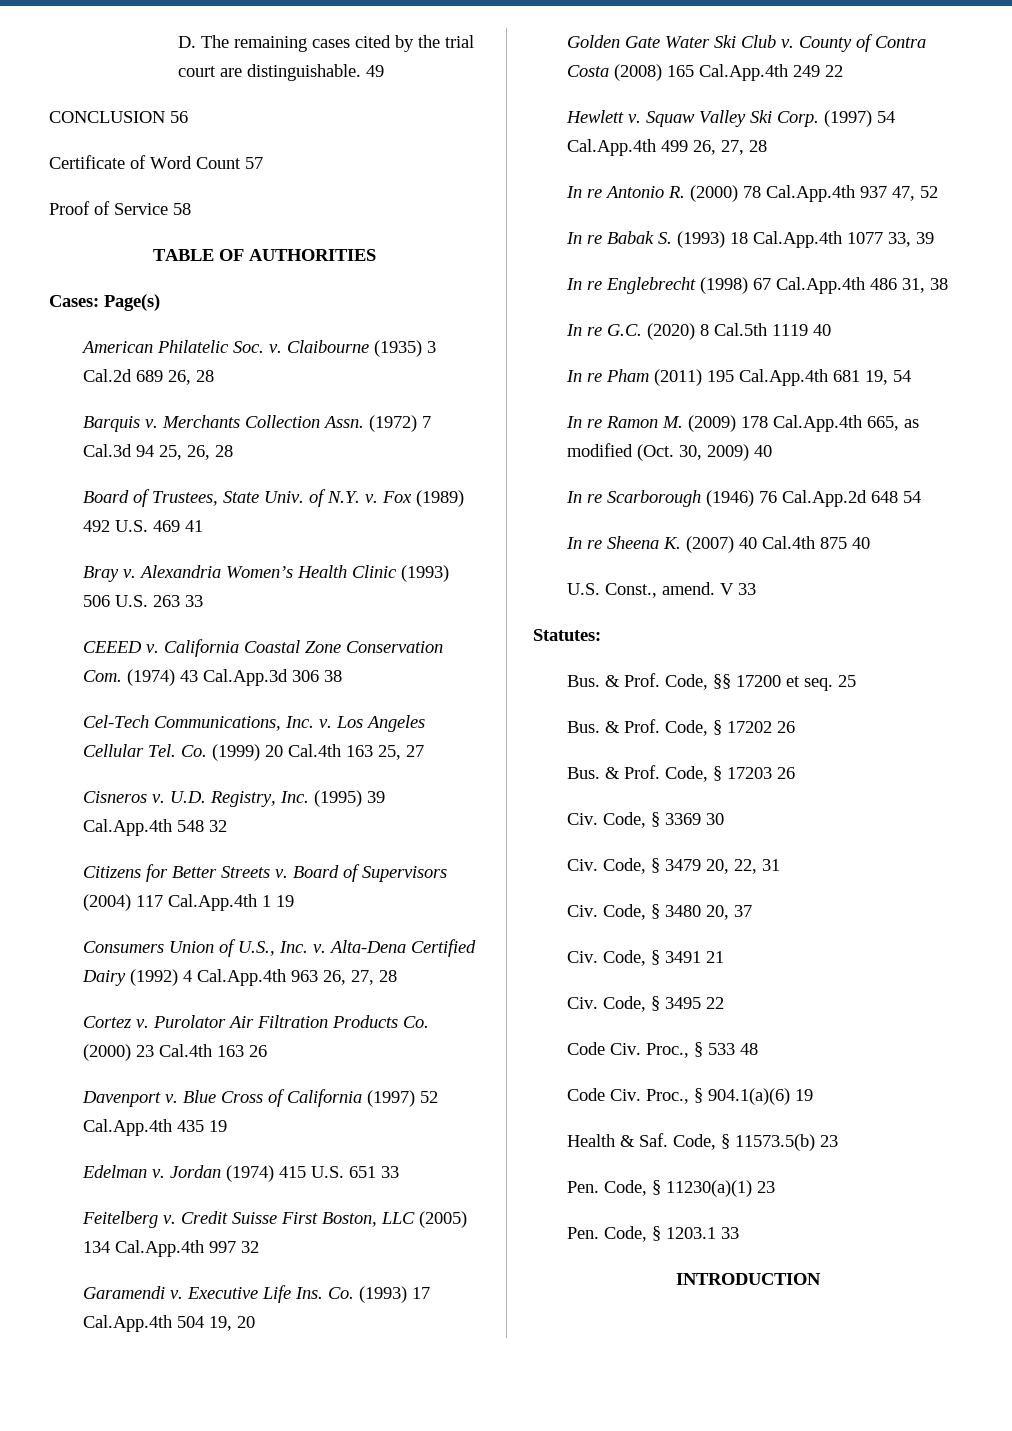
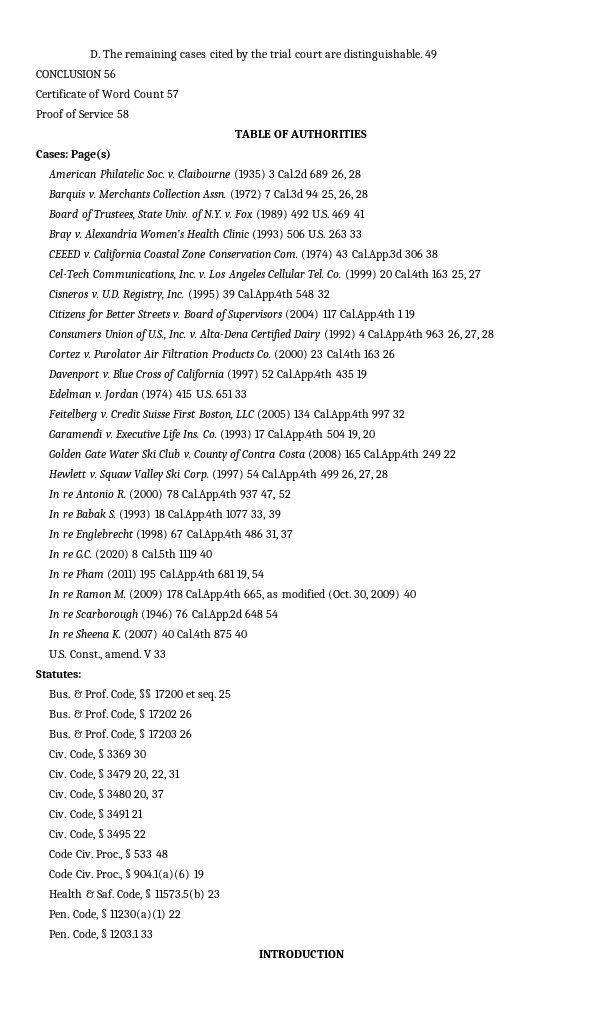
[930,278,949,290] 38 -> [281,530,294,538] 37
[757,1181,776,1193] 23 -> [169,910,182,918] 22

